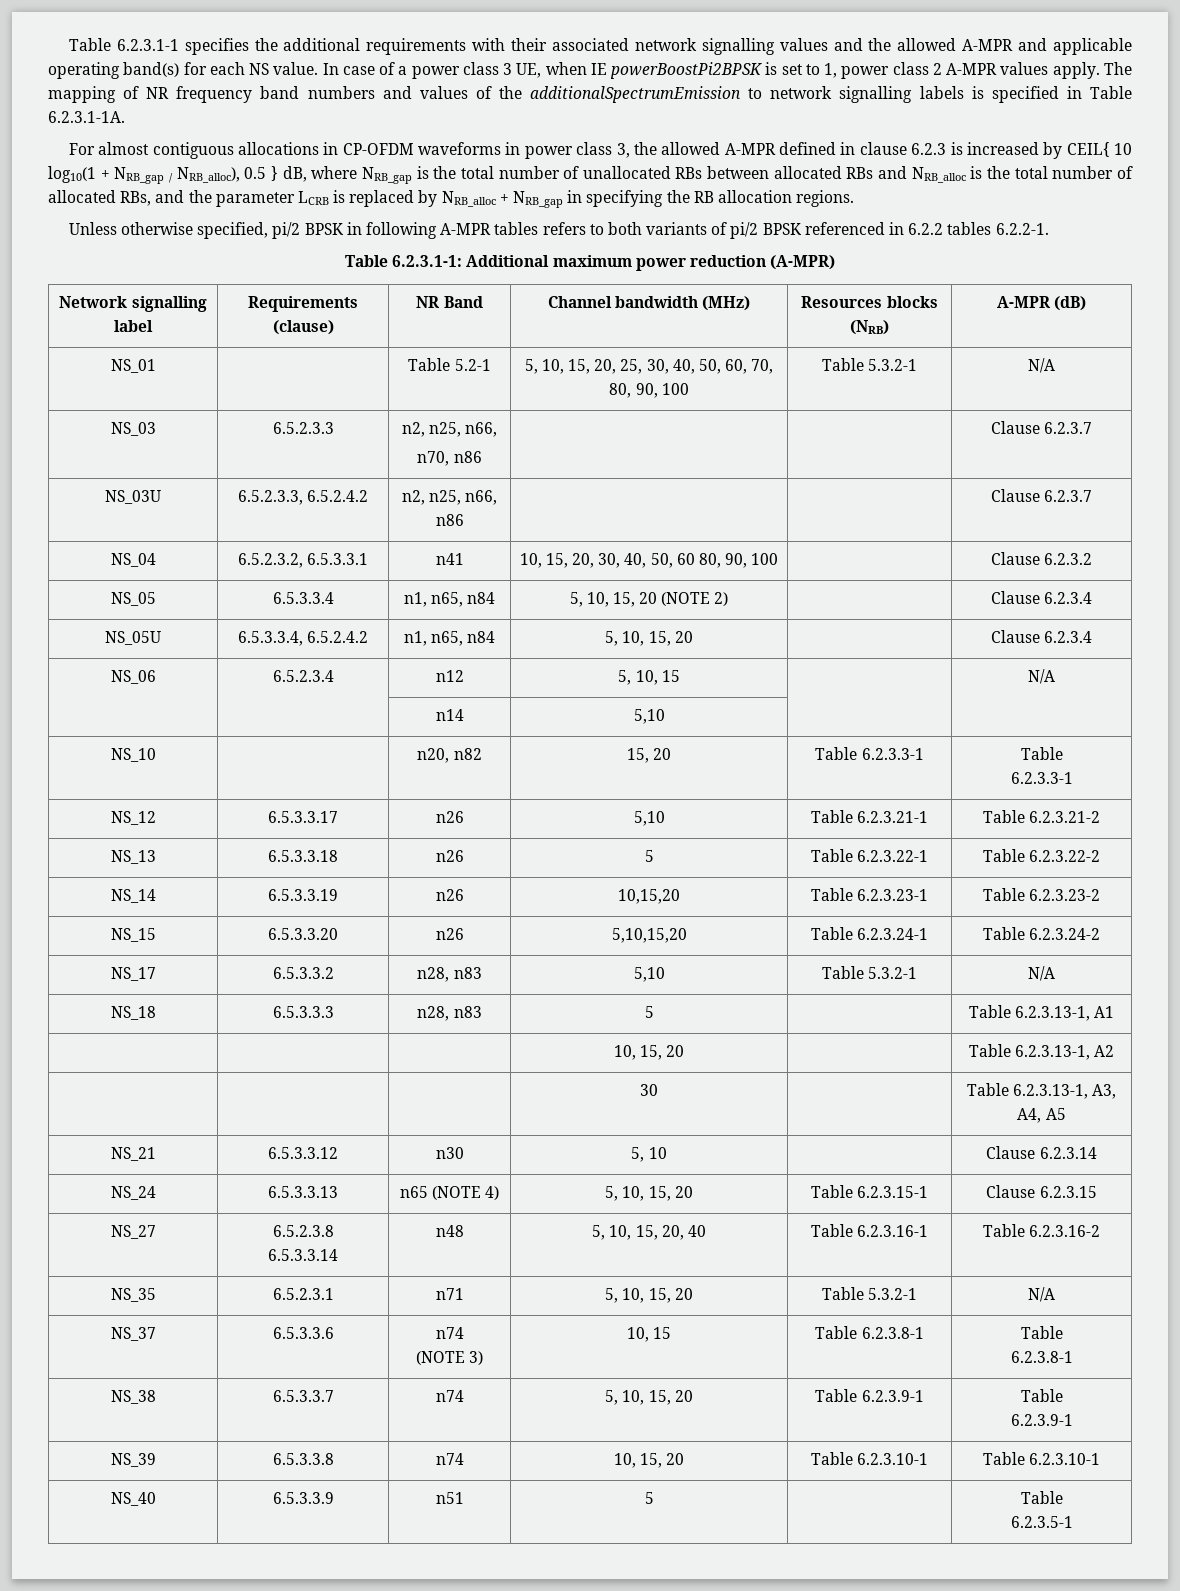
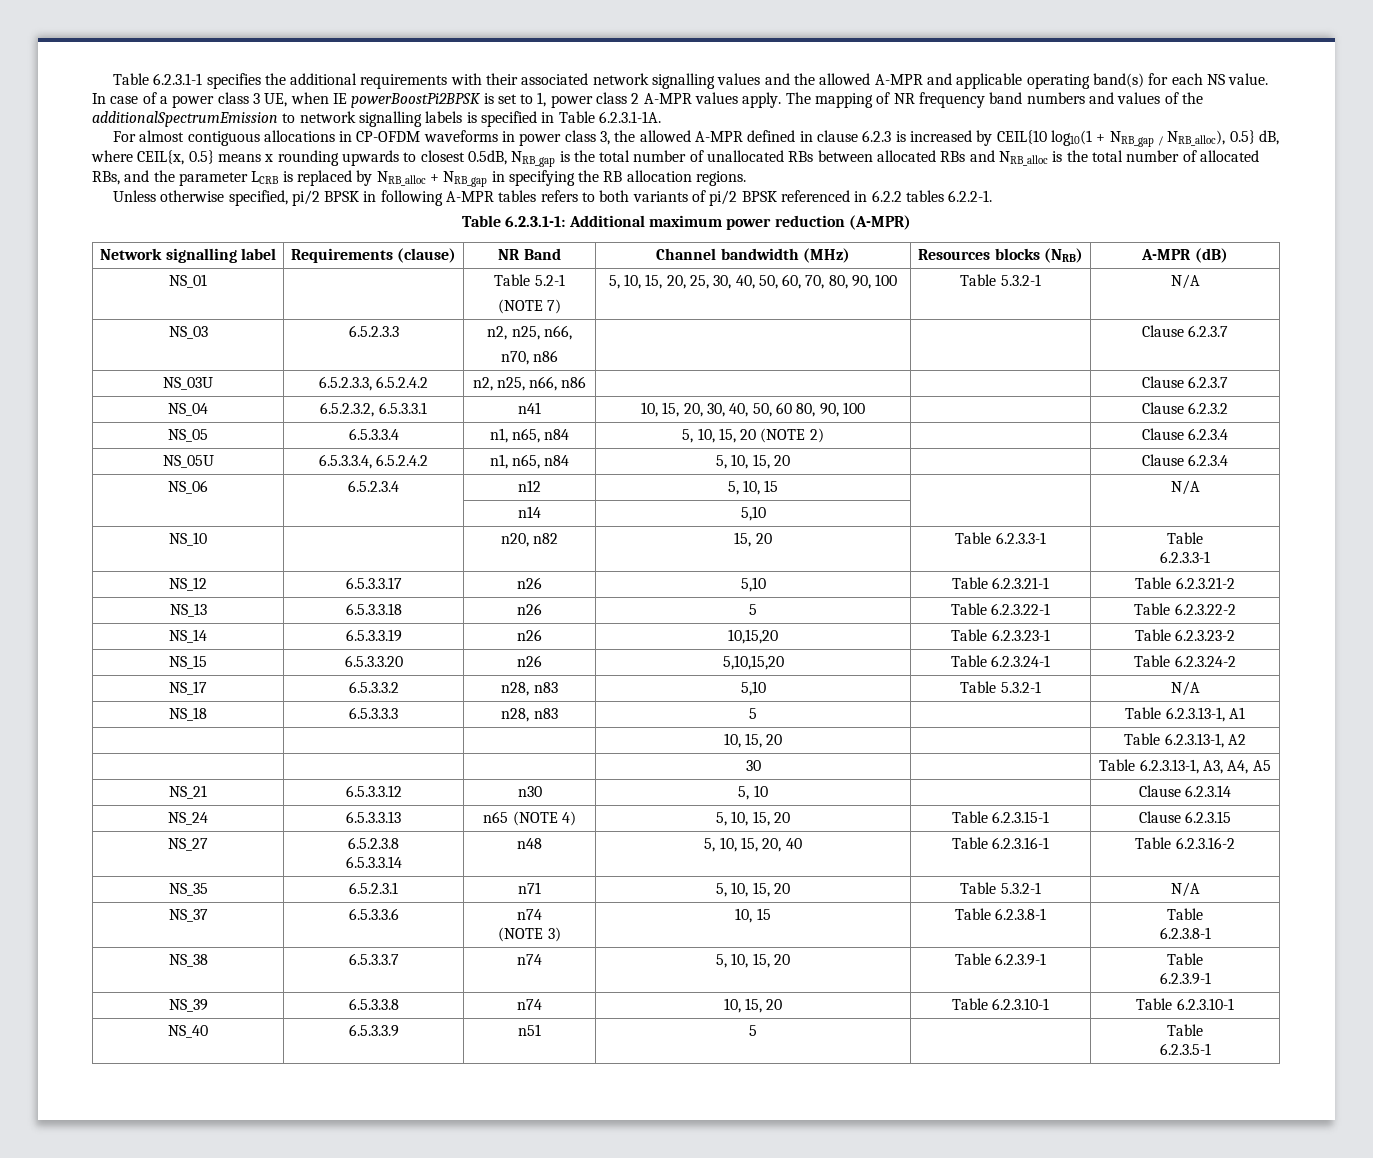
[1066,142,1132,157] CEIL{ 10 -> [996,130,1047,144] CEIL{10
[244,166,358,182] 0.5 } dB, where -> [1229,130,1279,145] [91,150,507,166] 0.5} dB, where CEIL{x, 0.5} means x rounding upwards to closest 0.5dB,
(491, 365) none -> [497,299,562,314] // (NOTE 7)

